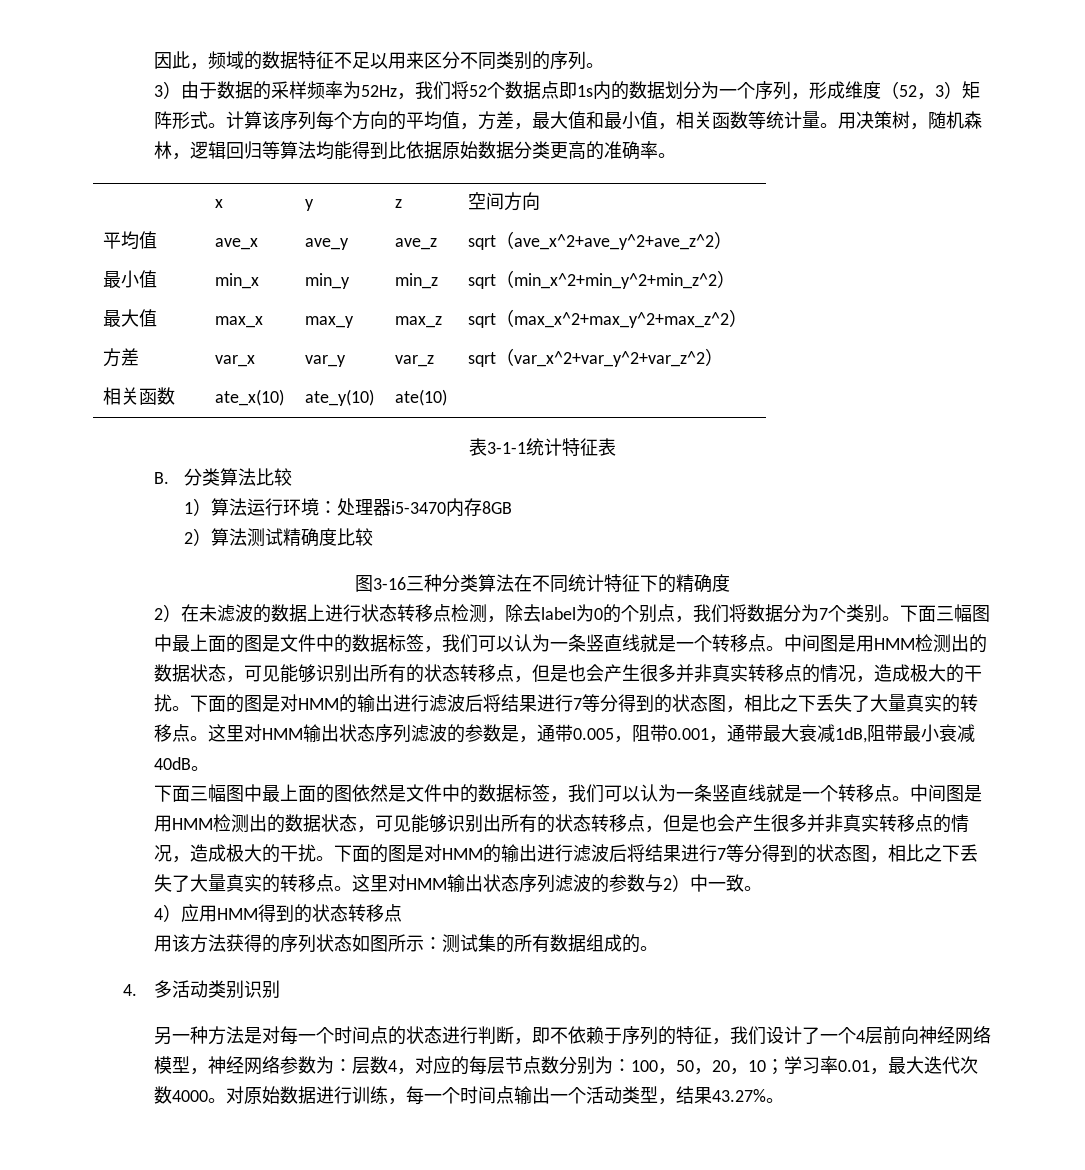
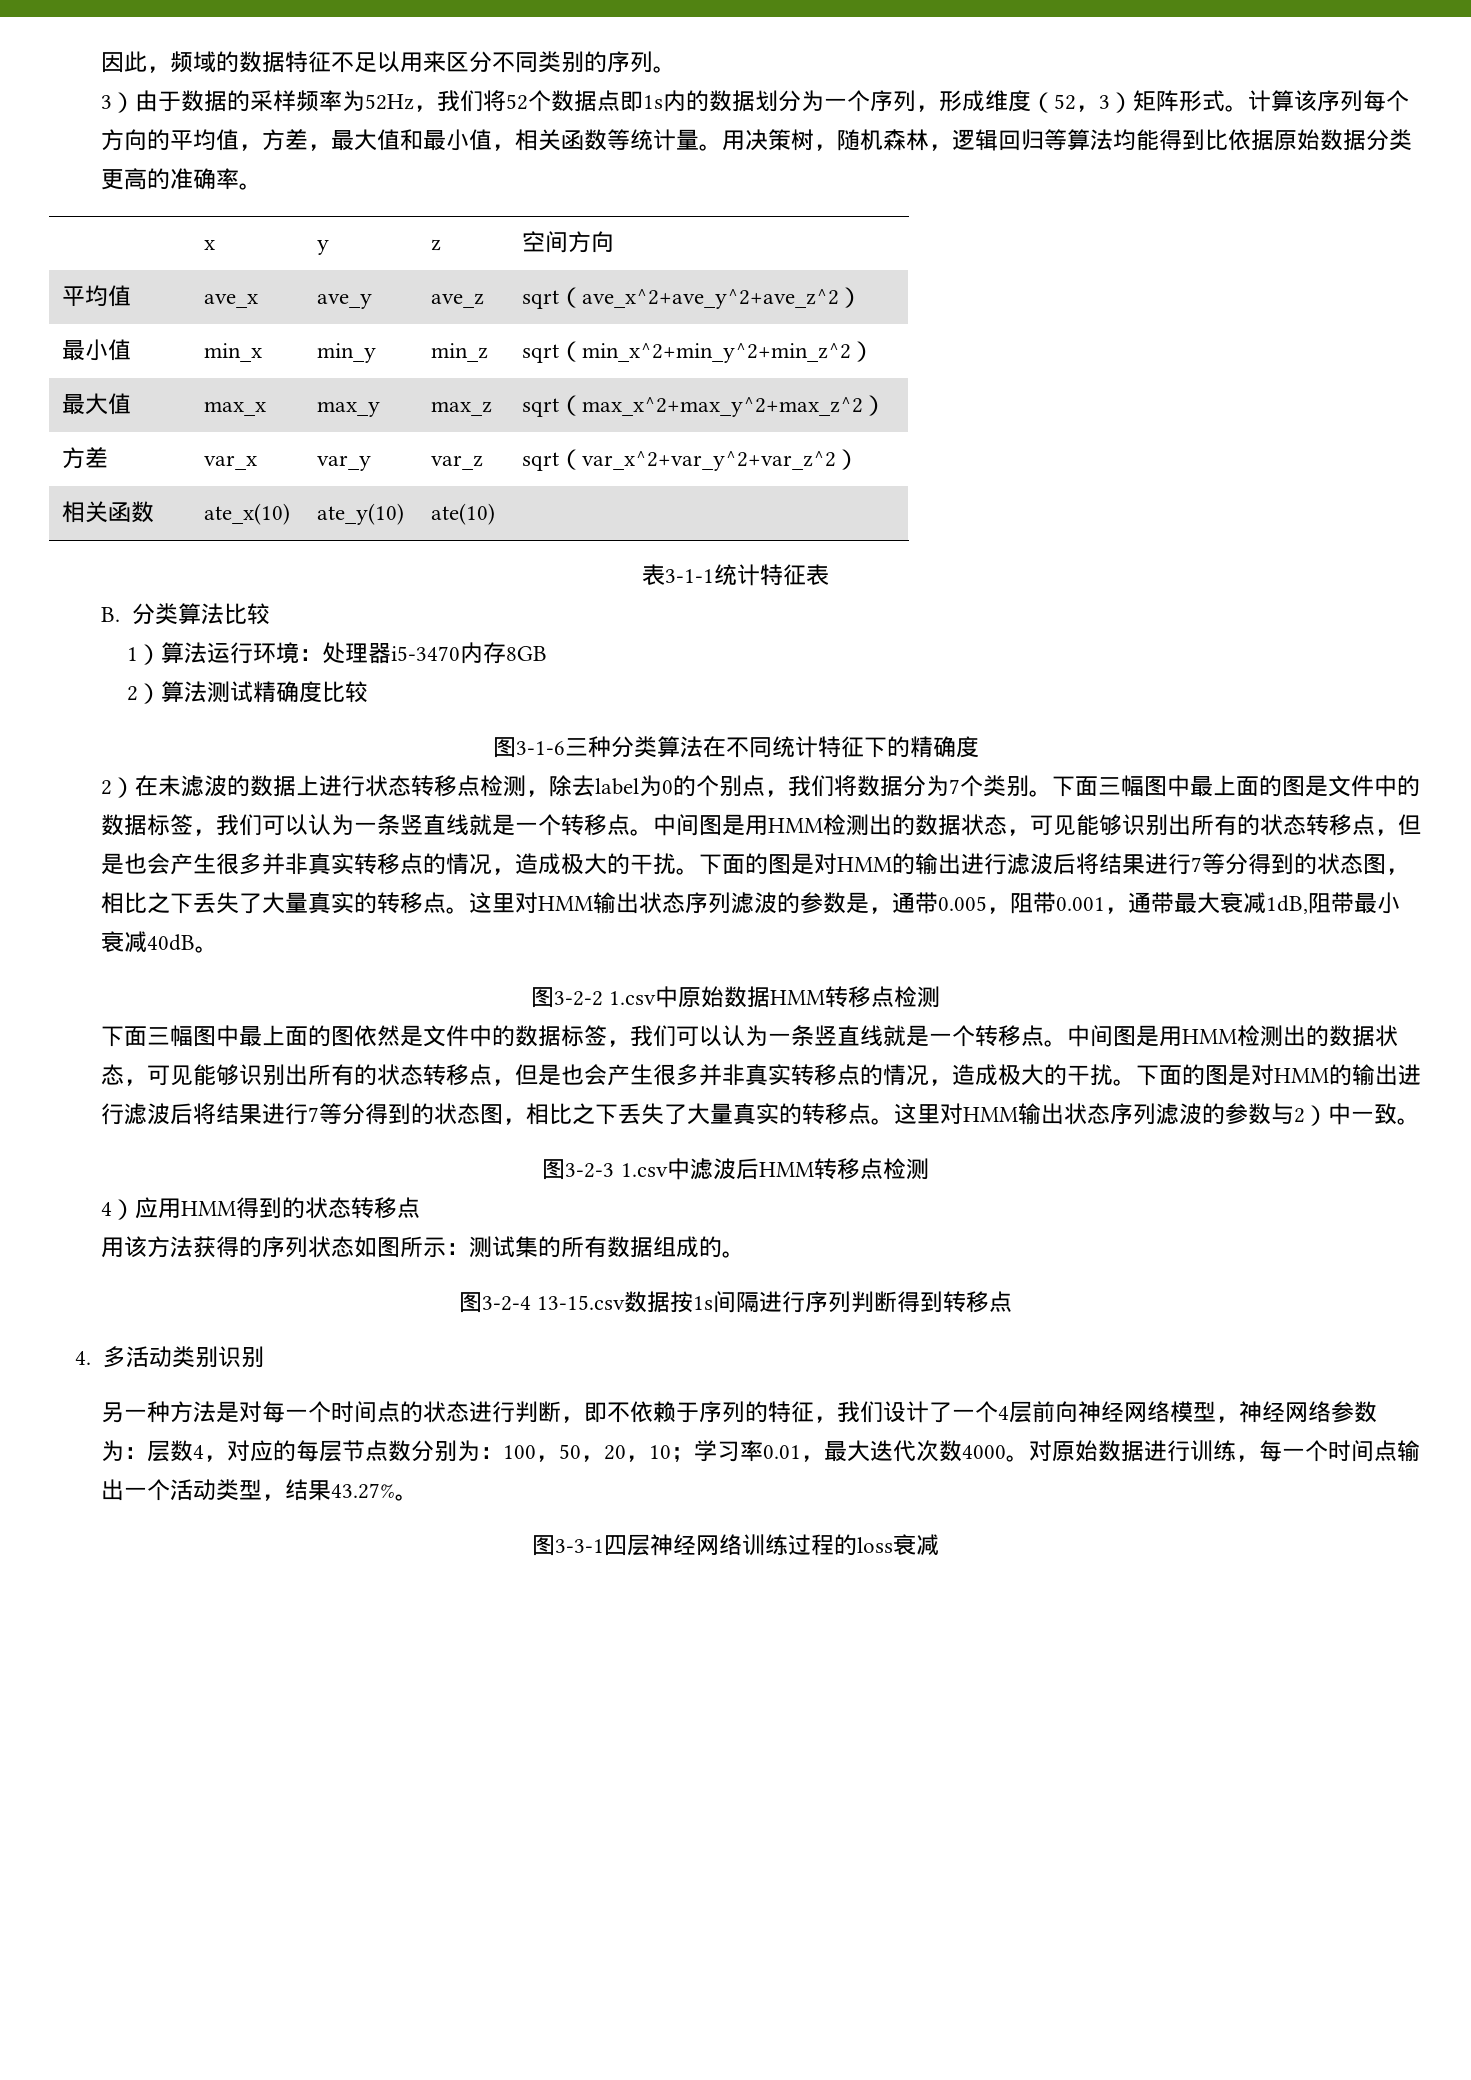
[373,577,406,590] 3-16 -> [515,741,565,755] 3-1-6
(209, 768) none -> [530,986,941,1008] // 图3-2-2 1.csv中原始数据HMM转移点检测
(762, 888) none -> [542,1158,929,1180] // 图3-2-3 1.csv中滤波后HMM转移点检测
(658, 948) none -> [458,1291,1013,1313] // 图3-2-4 13-15.csv数据按1s间隔进行序列判断得到转移点
(784, 1100) none -> [532,1534,939,1556] // 图3-3-1四层神经网络训练过程的loss衰减

